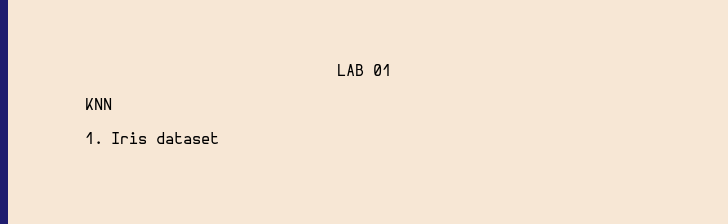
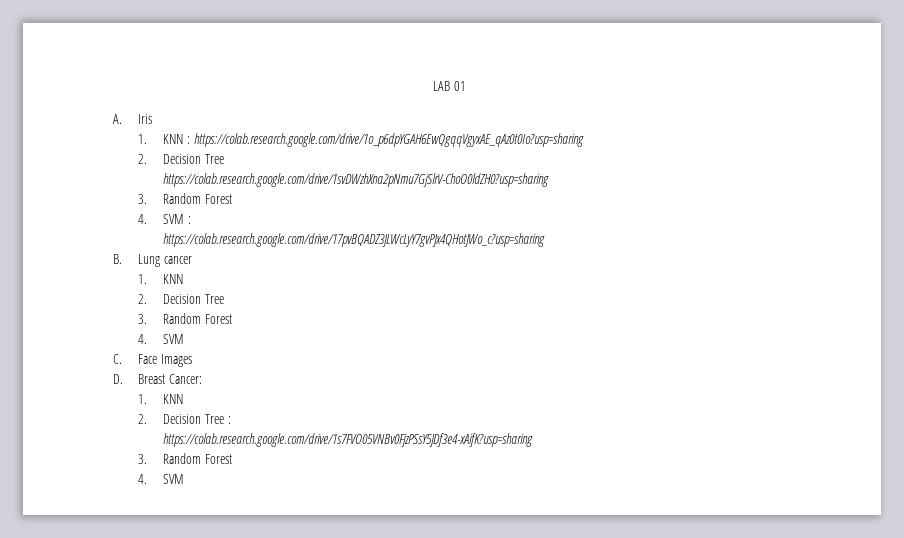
[85,98,113,110] [85,132,219,144] KNN // 1. Iris dataset -> [113,114,153,124] [138,133,584,147] [138,154,225,164] [163,173,550,187] [138,193,233,204] [138,214,192,224] [163,233,546,247] [113,254,193,267] [138,274,184,284] [138,294,225,304] [138,313,233,324] [138,334,185,344] [113,354,193,367] [113,374,203,384] [138,394,184,404] [138,414,231,424] [163,433,534,447] [138,453,233,464] [138,474,185,484] A. Iris // 1. KNN : https://colab.research.google.com/drive/1o_p6dpYGAH6EwQgqqVgyxAE_qAz0t0Io?usp=sharing // 2. Decision Tree // https://colab.research.google.com/drive/1svDWzhXna2pNmu7GjSlrV-ChoO0ldZH0?usp=sharing // 3. Random Forest // 4. SVM : // https://colab.research.google.com/drive/17pvBQADZ3JLWcLyY7gvPJx4QHotJWo_c?usp=sharing // B. Lung cancer // 1. KNN // 2. Decision Tree // 3. Random Forest // 4. SVM // C. Face Images // D. Breast Cancer: // 1. KNN // 2. Decision Tree : // https://colab.research.google.com/drive/1s7FVO05VNBv0FjzPSsY5JDf3e4-xAifK?usp=sharing // 3. Random Forest // 4. SVM

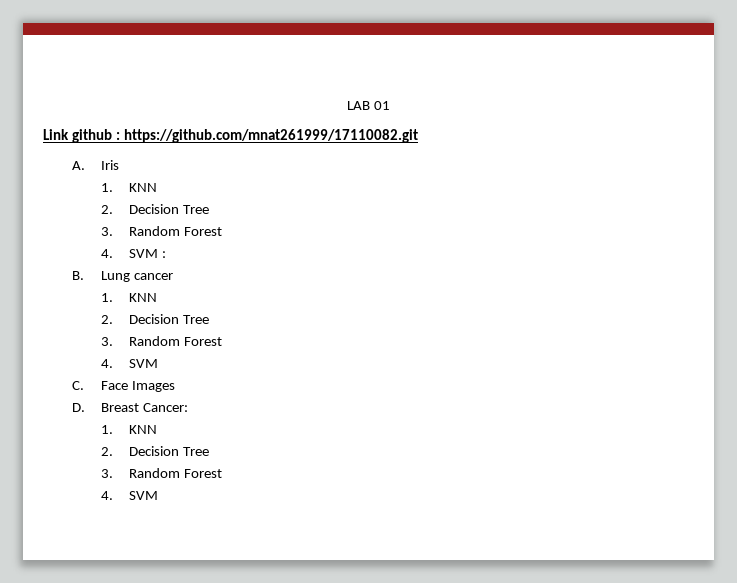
(466, 86) none -> [43,129,418,143] // Link github : https://github.com/mnat261999/17110082.git
[187,133,584,147] [138,154,225,164] [163,173,550,187] : https://colab.research.google.com/drive/1o_p6dpYGAH6EwQgqqVgyxAE_qAz0t0Io?usp=sharing // 2. Decision Tree // https://colab.research.google.com/drive/1svDWzhXna2pNmu7GjSlrV-ChoO0ldZH0?usp=sharing -> [100,204,210,214] // 2. Decision Tree
[163,233,546,247] // https://colab.research.google.com/drive/17pvBQADZ3JLWcLyY7gvPJx4QHotJWo_c?usp=sharing -> (167, 254) none
[227,416,231,424] [163,433,534,447] : // https://colab.research.google.com/drive/1s7FVO05VNBv0FjzPSsY5JDf3e4-xAifK?usp=sharing -> (210, 451) none

